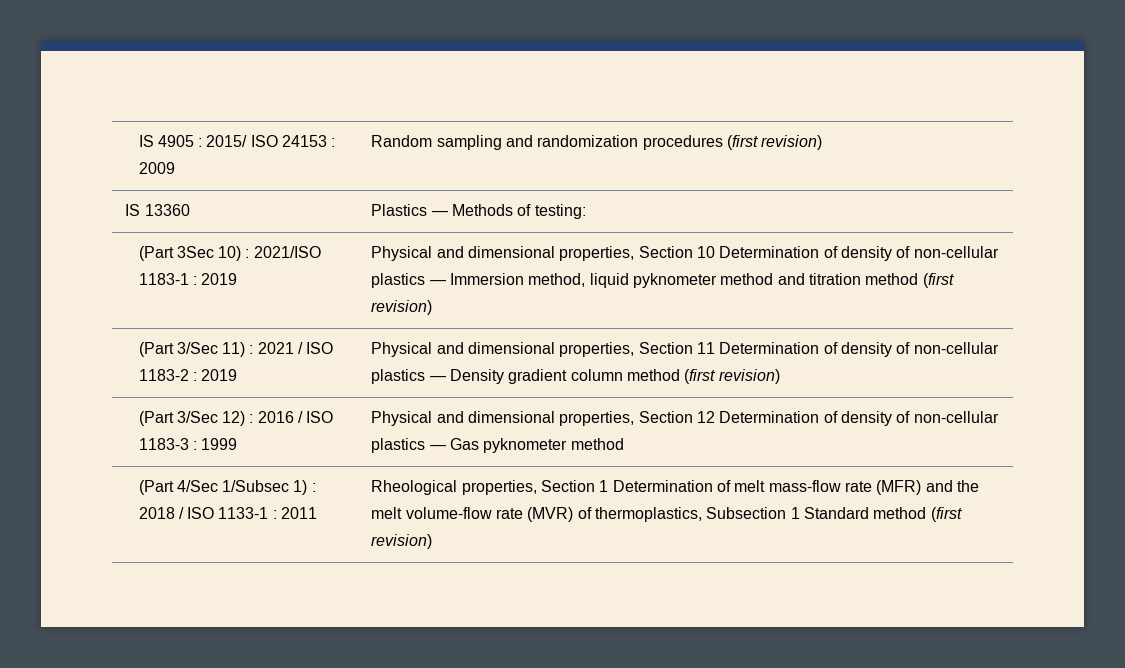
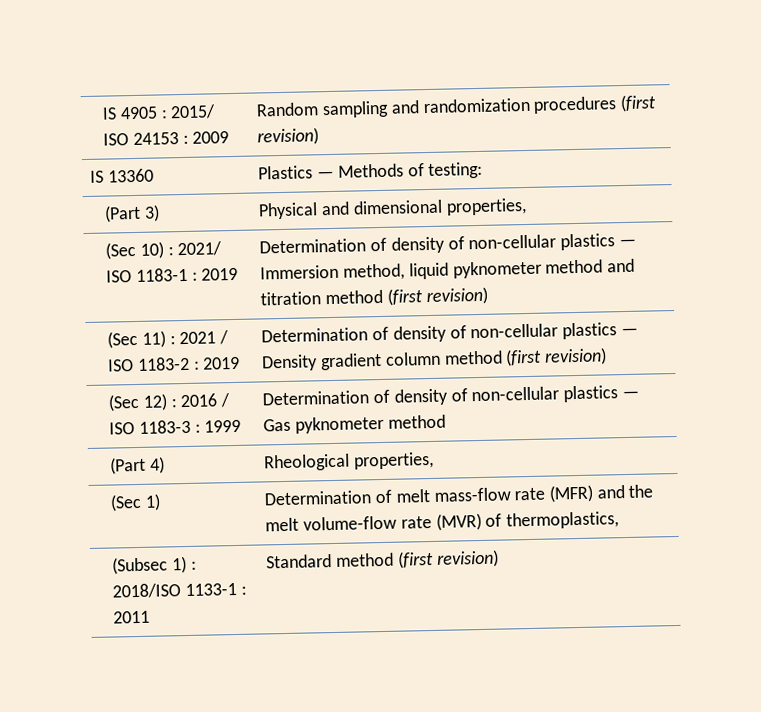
[176,246,321,261] [138,273,238,285] [371,246,715,261] 3Sec 10) : 2021/ISO 1183-1 : 2019 | Physical and dimensional properties, Section 10 -> [143,204,160,222] [258,198,527,220] [105,241,223,260] [106,267,239,283] 3) | Physical and dimensional properties, // (Sec 10) : 2021/ ISO 1183-1 : 2019 |
[138,342,218,357] (Part 3/Sec -> [107,330,139,349] (Sec
[371,342,715,357] Physical and dimensional properties, Section 11 -> (241, 363) none
[138,411,218,426] (Part 3/Sec -> [108,393,141,412] (Sec
[371,411,715,426] Physical and dimensional properties, Section 12 -> (242, 426) none
[176,480,316,495] [138,507,318,519] 4/Sec 1/Subsec 1) : 2018 / ISO 1133-1 : 2011 -> [149,456,165,474] 4)
[541,480,609,492] Section 1 -> [110,493,161,512] // (Sec 1) |
[706,507,800,519] Subsection 1 -> [112,556,197,575] [112,582,247,599] [113,610,151,624] // (Subsec 1) : 2018/ISO 1133-1 : 2011 |

